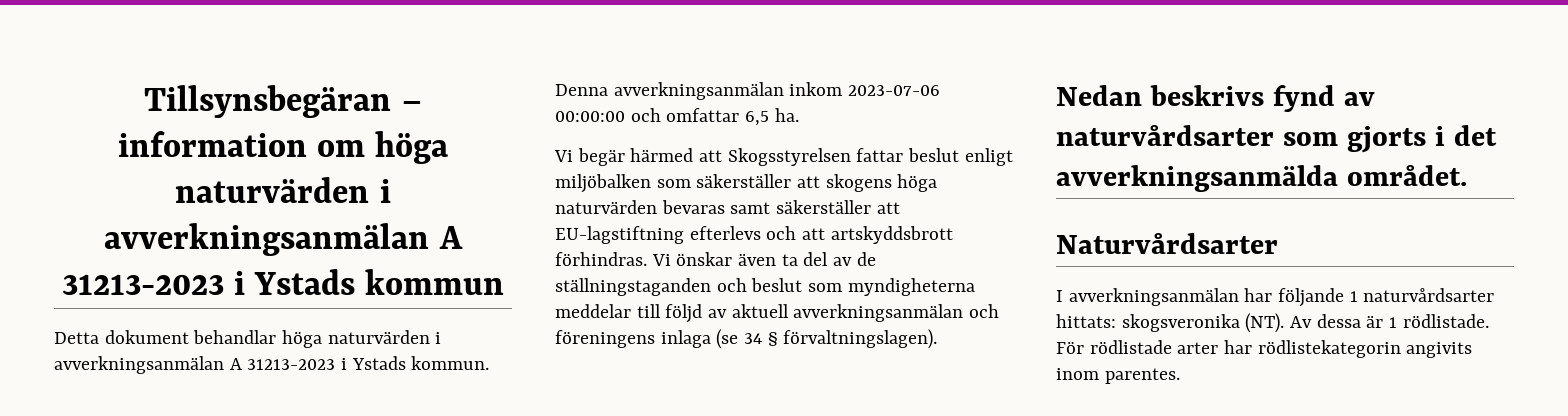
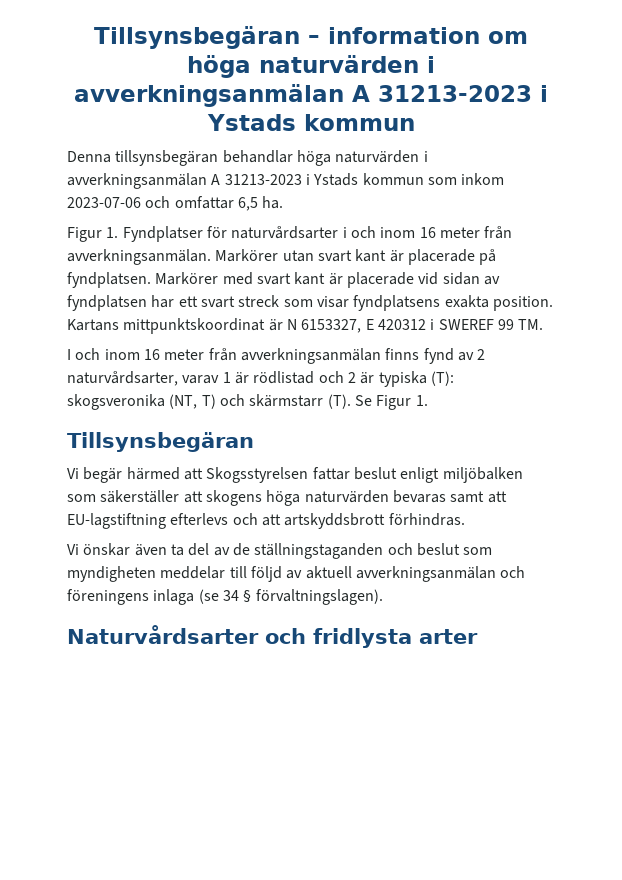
[54,330,189,344] Detta dokument -> [67,150,219,166] Denna tillsynsbegäran
[411,356,490,370] [555,82,784,100] kommun. Denna avverkningsanmälan -> [362,173,457,185] kommun som
[555,111,625,122] 00:00:00 -> (141, 202) none
(799, 115) none -> [67,226,513,242] [67,249,497,265] [67,272,500,288] [67,295,553,311] [67,318,544,334] [67,348,486,364] [67,371,454,387] [67,394,428,410] [67,432,254,452] // Figur 1. Fyndplatser för naturvårdsarter i och inom 16 meter från avverkningsanmälan. Markörer utan svart kant är placerade på fyndplatsen. Markörer med svart kant är placerade vid sidan av fyndplatsen har ett svart streck som visar fyndplatsens exakta position. Kartans mittpunktskoordinat är N 6153327, E 420312 i SWEREF 99 TM. // I och inom 16 meter från avverkningsanmälan finns fynd av 2 naturvårdsarter, varav 1 är rödlistad och 2 är typiska (T): skogsveronika (NT, T) och skärmstarr (T). Se Figur 1. // Tillsynsbegäran
[776,200,872,214] säkerställer -> (485, 497) none
(647, 259) none -> (465, 519) //
[847,278,975,296] myndigheterna -> [67,566,156,582] myndigheten
[1056,85,1375,112] [1056,125,1497,153] [1056,165,1467,192] [1056,233,1278,254] [1056,288,1495,307] [1056,313,1489,333] [1056,340,1473,358] [1056,368,1180,384] Nedan beskrivs fynd av naturvårdsarter som gjorts i det avverkningsanmälda området. // Naturvårdsarter // I avverkningsanmälan har följande 1 naturvårdsarter hittats: skogsveronika (NT). Av dessa är 1 rödlistade. För rödlistade arter har rödlistekategorin angivits inom parentes. -> [67,625,478,648] Naturvårdsarter och fridlysta arter

